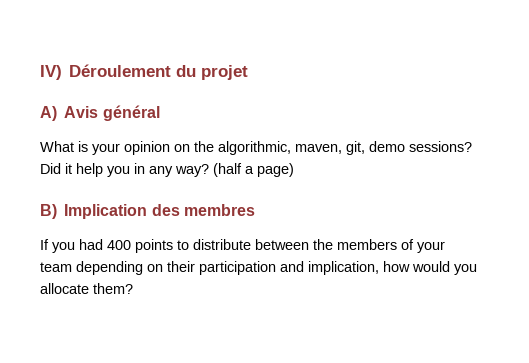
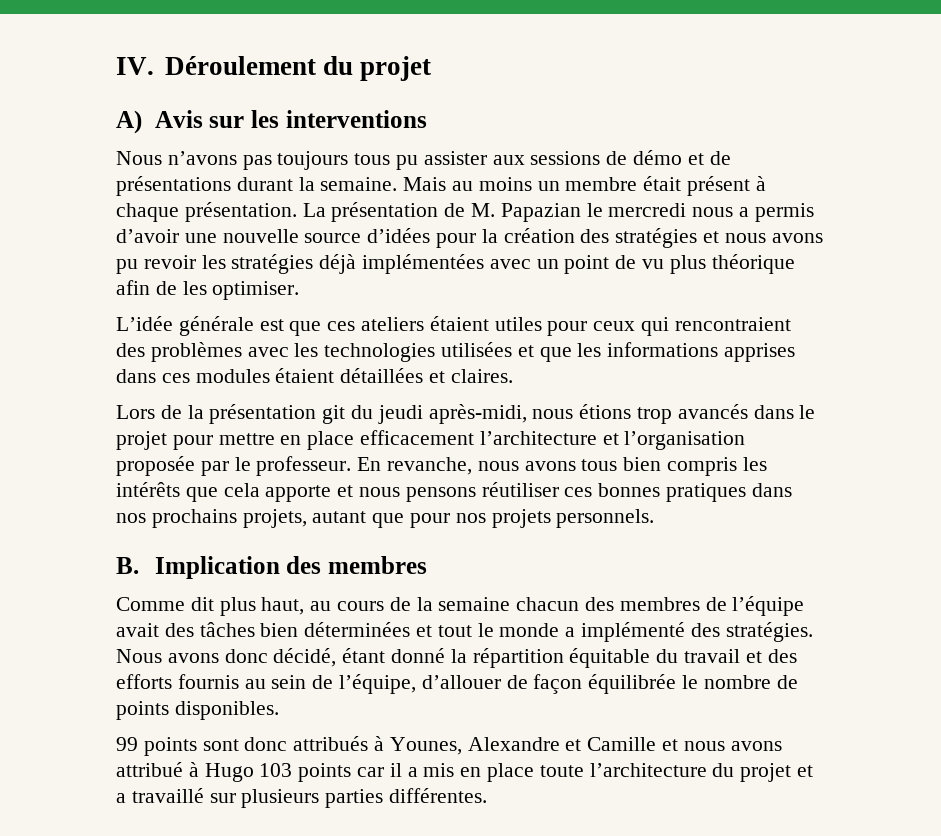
[40,65,62,80] IV) -> [116,57,154,75] IV.
[102,105,160,121] [40,141,472,155] [40,163,294,177] [40,204,256,219] [40,239,445,253] [40,261,477,275] [40,283,133,294] général // What is your opinion on the algorithmic, maven, git, demo sessions? Did it help you in any way? (half a page) // B) Implication des membres // If you had 400 points to distribute between the members of your team depending on their participation and implication, how would you allocate them? -> [209,110,427,128] [116,150,731,170] [116,176,766,196] [116,202,814,222] [116,228,823,248] [116,254,795,274] [116,280,300,300] [116,316,791,336] [116,342,796,362] [116,368,513,383] [116,404,816,424] [116,430,746,450] [116,456,767,476] [116,482,792,502] [116,509,655,528] [116,556,428,579] [116,596,805,616] [116,622,813,642] [116,648,797,668] [116,674,798,694] [116,701,279,720] [116,736,782,756] [116,762,814,782] [116,788,488,808] sur les interventions // Nous n’avons pas toujours tous pu assister aux sessions de démo et de présentations durant la semaine. Mais au moins un membre était présent à chaque présentation. La présentation de M. Papazian le mercredi nous a permis d’avoir une nouvelle source d’idées pour la création des stratégies et nous avons pu revoir les stratégies déjà implémentées avec un point de vu plus théorique afin de les optimiser. // L’idée générale est que ces ateliers étaient utiles pour ceux qui rencontraient des problèmes avec les technologies utilisées et que les informations apprises dans ces modules étaient détaillées et claires. // Lors de la présentation git du jeudi après-midi, nous étions trop avancés dans le projet pour mettre en place efficacement l’architecture et l’organisation proposée par le professeur. En revanche, nous avons tous bien compris les intérêts que cela apporte et nous pensons réutiliser ces bonnes pratiques dans nos prochains projets, autant que pour nos projets personnels. // B. Implication des membres // Comme dit plus haut, au cours de la semaine chacun des membres de l’équipe avait des tâches bien déterminées et tout le monde a implémenté des stratégies. Nous avons donc décidé, étant donné la répartition équitable du travail et des efforts fournis au sein de l’équipe, d’allouer de façon équilibrée le nombre de points disponibles. // 99 points sont donc attribués à Younes, Alexandre et Camille et nous avons attribué à Hugo 103 points car il a mis en place toute l’architecture du projet et a travaillé sur plusieurs parties différentes.

